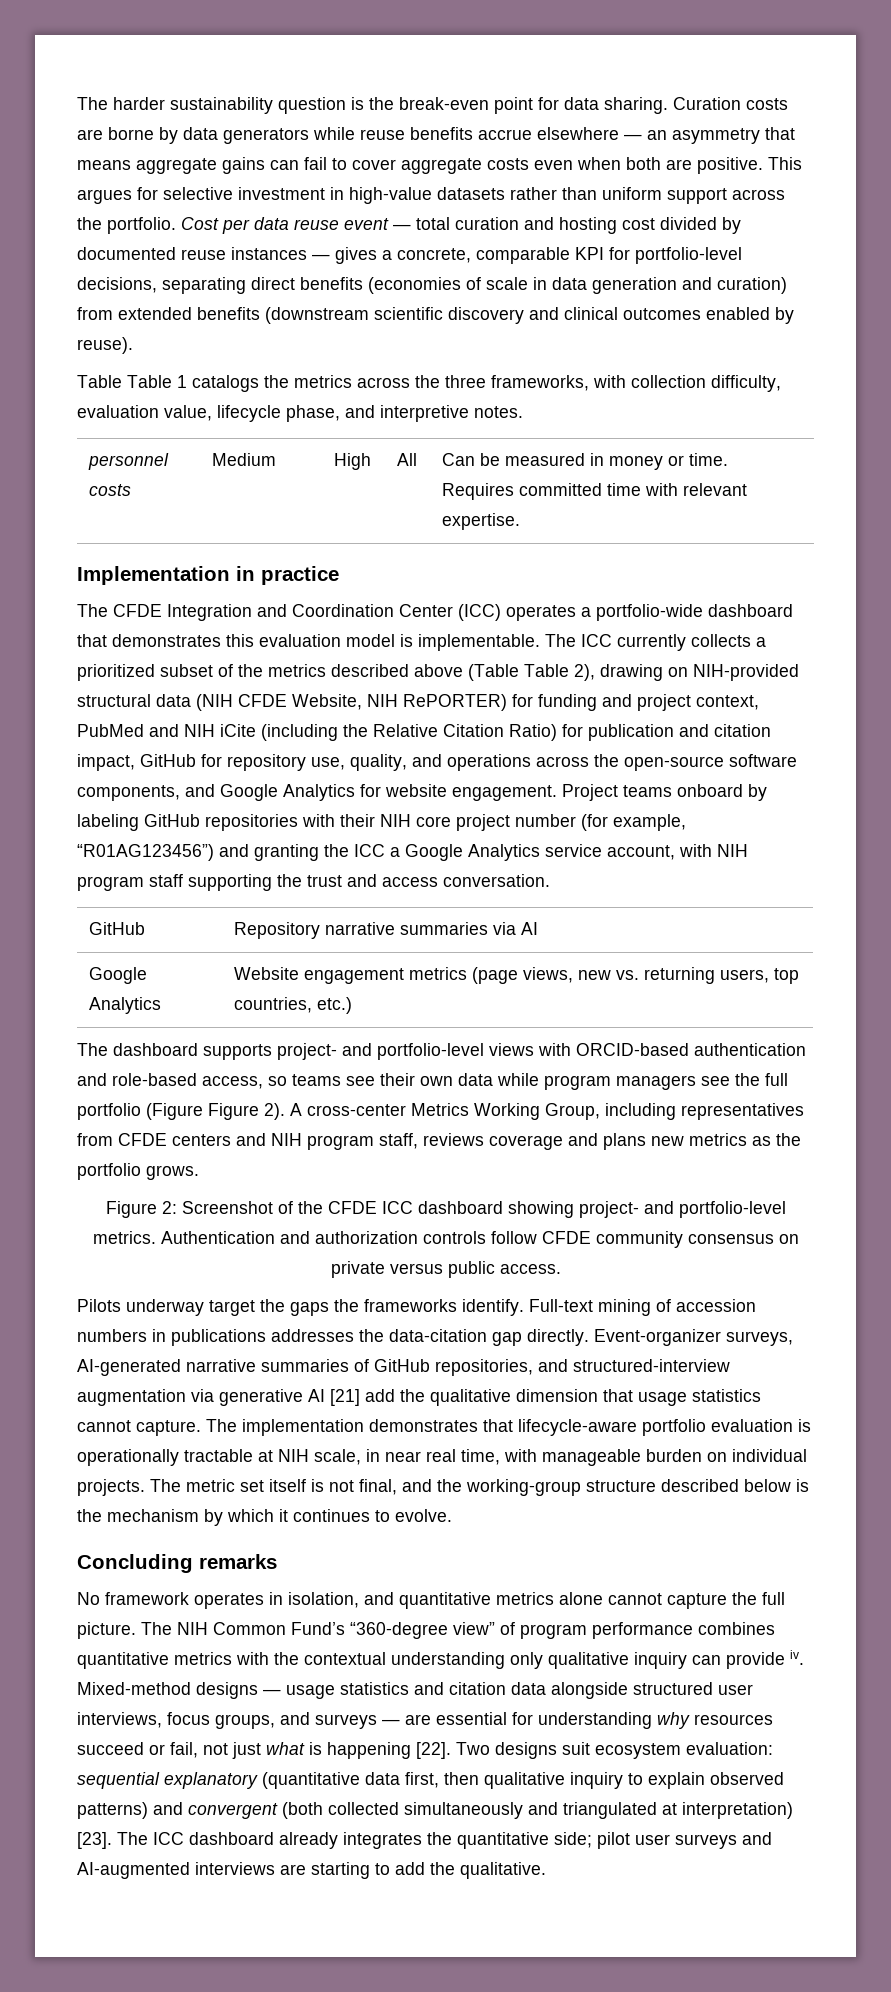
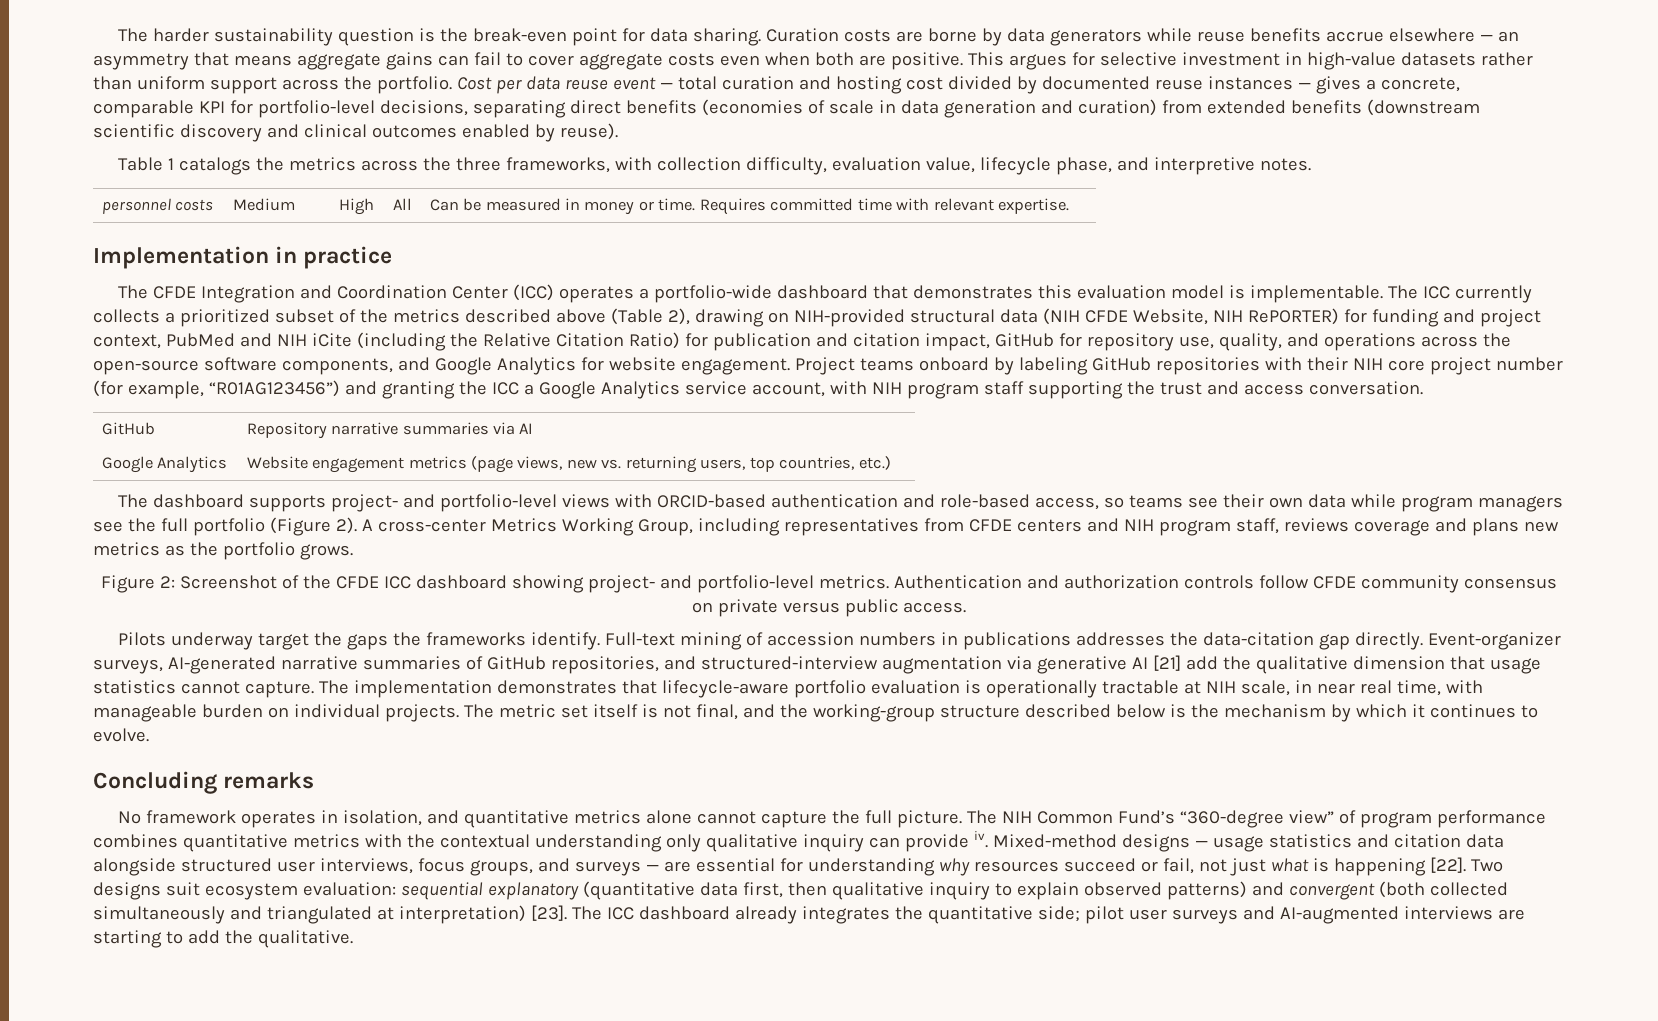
[127,375,172,388] Table -> (164, 164) none
[524,664,569,677] Table -> (663, 316) none
[208,1103,259,1120] Figure -> (331, 526) none

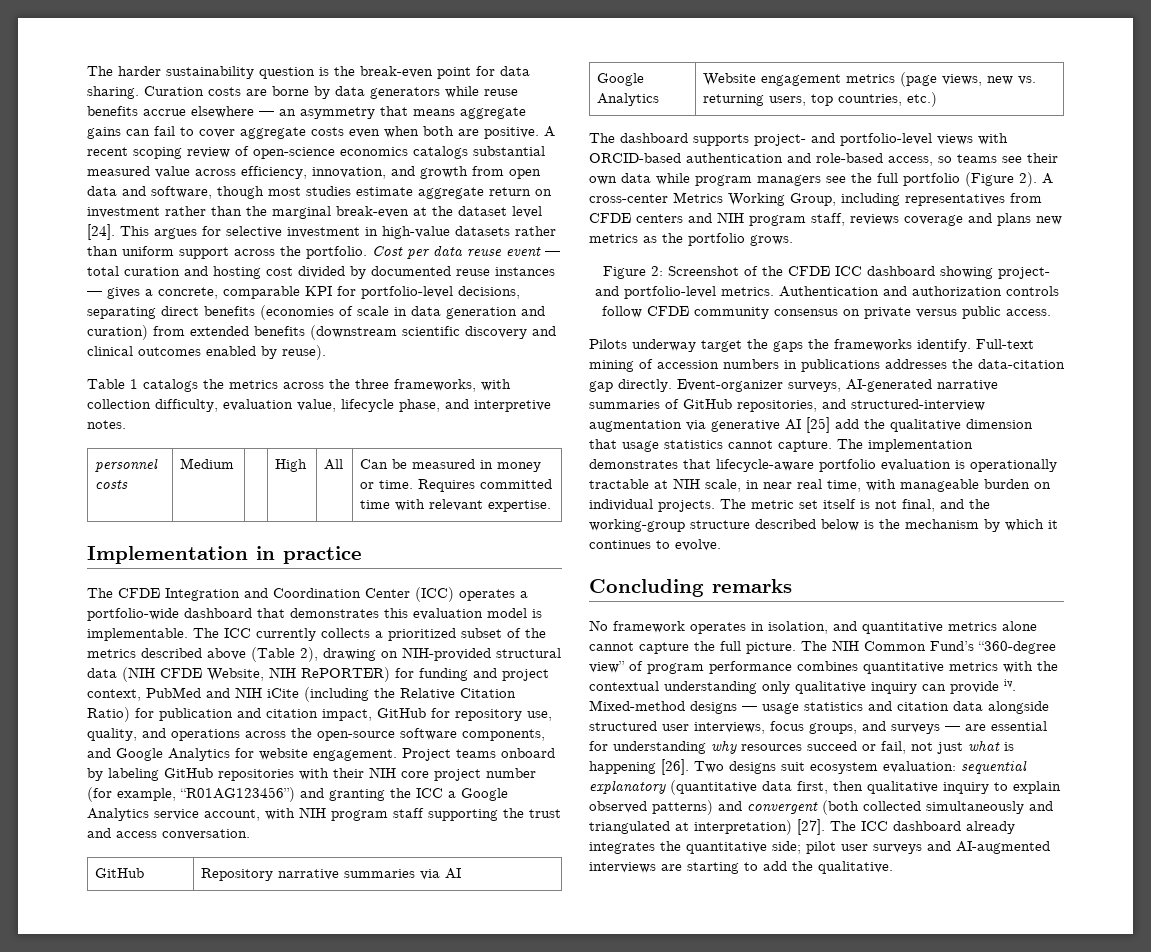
(963, 61) none -> [544,126,555,137] [87,146,545,159] [87,166,541,179] [87,186,552,199] [87,206,542,219] [87,224,115,240] A recent scoping review of open-science economics catalogs substantial measured value across efficiency, innovation, and growth from open data and software, though most studies estimate aggregate return on investment rather than the marginal break-even at the dataset level [24].
[1152,655,1181,671] [21] -> [806,417,830,433] [25]
[1429,857,1466,873] [22]. -> [661,759,689,775] [26].
[530,905,567,921] [23]. -> [797,819,825,835] [27].

